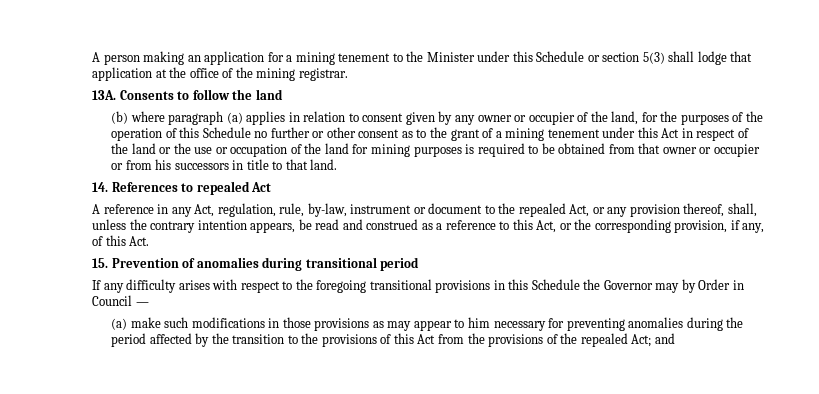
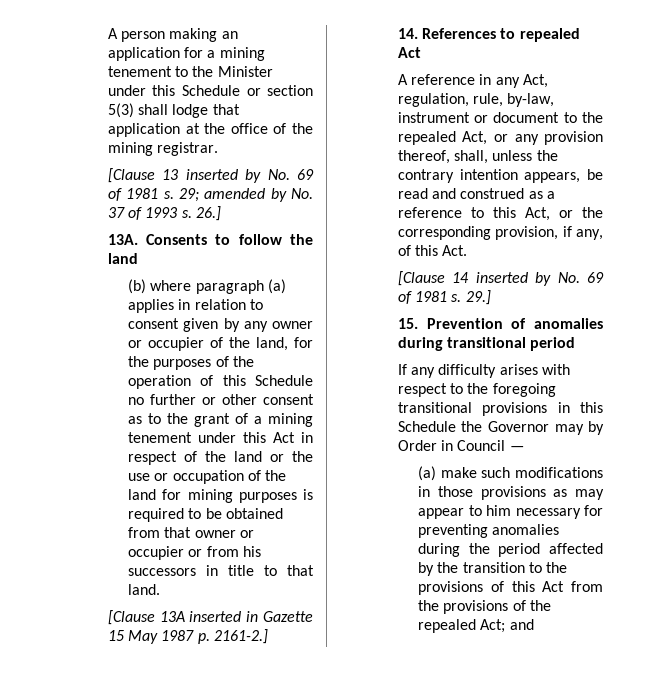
(348, 74) none -> [107,168,314,183] [107,188,313,202] [107,206,221,221] // [Clause 13 inserted by No. 69 of 1981 s. 29; amended by No. 37 of 1993 s. 26.]
(338, 164) none -> [107,610,313,625] [107,629,268,644] // [Clause 13A inserted in Gazette 15 May 1987 p. 2161-2.]
(150, 241) none -> [397,271,604,286] [397,290,491,305] // [Clause 14 inserted by No. 69 of 1981 s. 29.]

